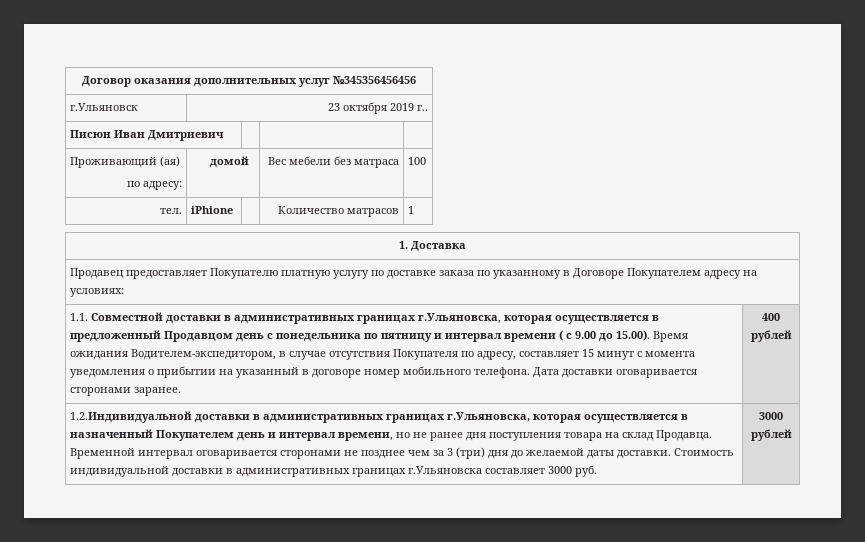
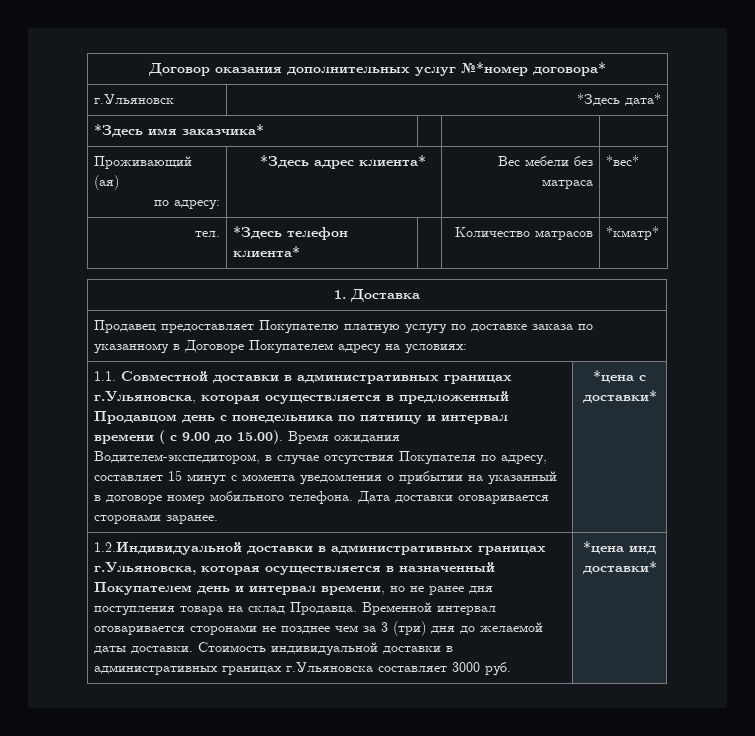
[333,76,416,84] №345356456456 -> [461,62,606,76] №*номер договора*
[328,102,429,114] [69,130,224,141] 23 октября 2019 г.. // Писюн Иван Дмитриевич -> [577,93,662,106] [93,124,264,137] *Здесь дата* // *Здесь имя заказчика*
[210,156,250,168] домой -> [260,155,427,169] *Здесь адрес клиента*
[407,157,426,165] 100 -> [605,155,639,166] *вес*
[190,206,233,214] iPhione -> [232,226,348,240] [232,246,300,257] *Здесь телефон клиента*
[407,206,414,214] 1 -> [605,226,659,240] *кматр*
[762,313,780,321] [750,330,792,342] 400 рублей -> [593,370,646,383] [582,390,657,403] *цена с доставки*
[759,412,783,420] [750,429,792,441] 3000 рублей -> [583,541,656,554] [582,561,657,574] *цена инд доставки*

